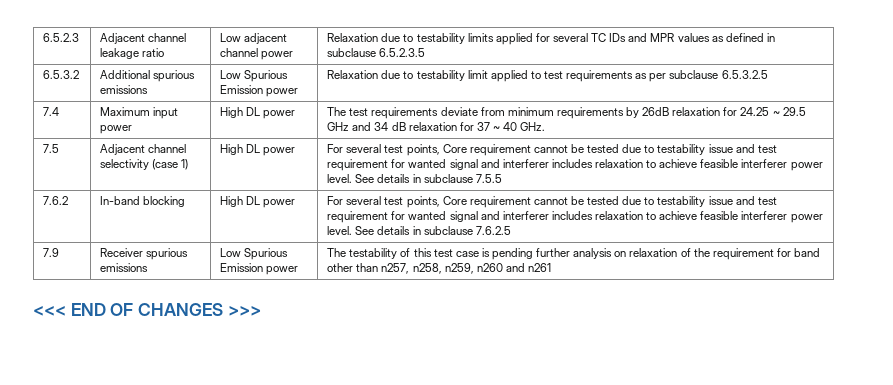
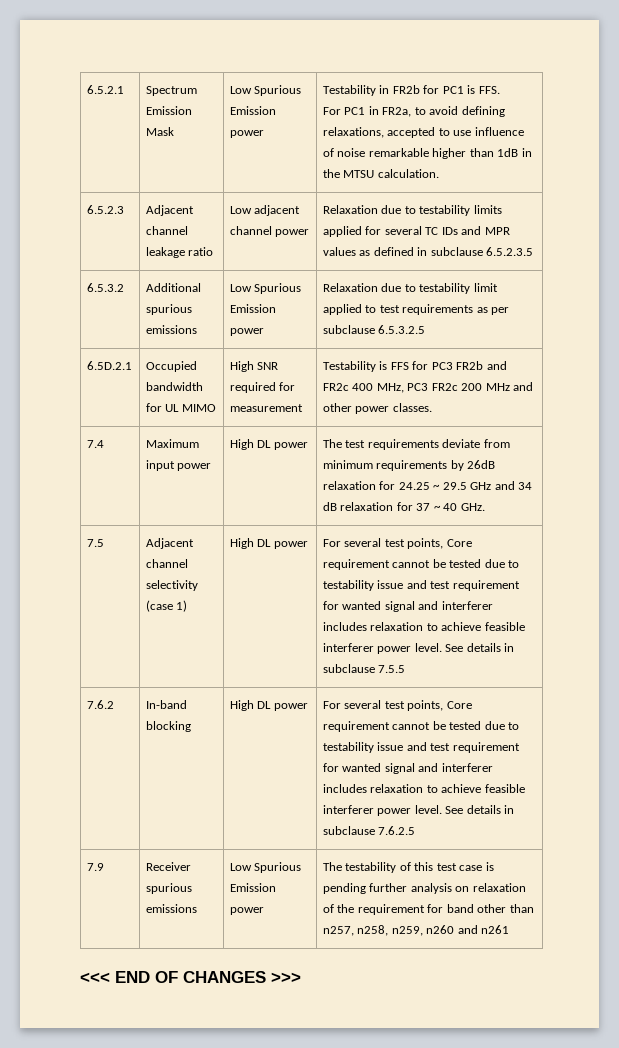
(43, 37) none -> [86,85,124,94] [145,86,197,96] [145,106,192,115] [145,127,174,136] [229,85,302,96] [229,106,276,115] [229,130,264,138] [322,85,500,96] [322,106,505,117] [322,127,524,138] [322,148,532,159] [322,169,439,178] 6.5.2.1 | Spectrum Emission Mask | Low Spurious Emission power | Testability in FR2b for PC1 is FFS. // For PC1 in FR2a, to avoid defining relaxations, accepted to use influence of noise remarkable higher than 1dB in the MTSU calculation. //
(768, 74) none -> [86,361,132,370] [145,361,197,372] [145,382,203,391] [145,403,216,412] [229,361,279,372] [229,382,296,393] [229,404,303,412] [322,361,507,372] [322,382,534,393] [322,403,432,414] // 6.5D.2.1 | Occupied bandwidth for UL MIMO | High SNR required for measurement | Testability is FFS for PC3 FR2b and FR2c 400 MHz, PC3 FR2c 200 MHz and other power classes.

